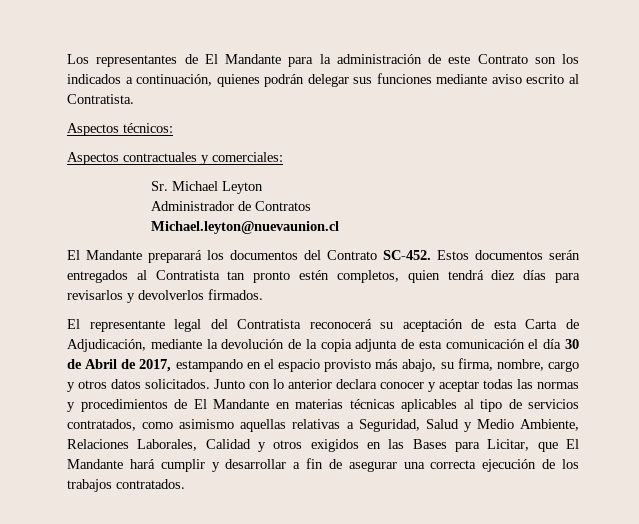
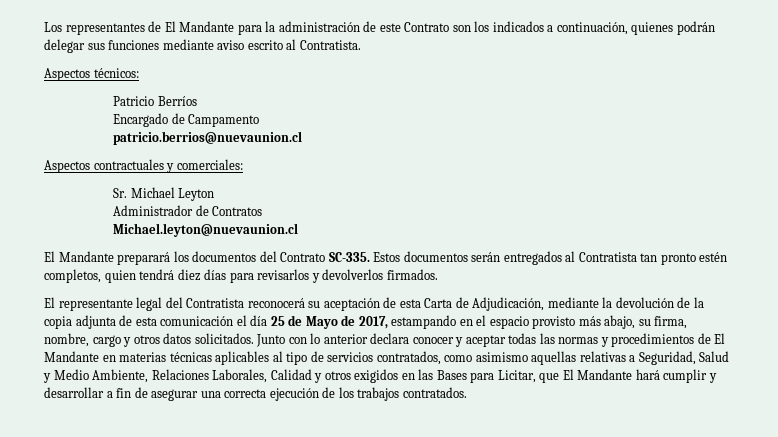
(173, 128) none -> [113,96,197,106] [113,113,260,127] [113,131,303,145] // Patricio Berríos // Encargado de Campamento // patricio.berrios@nuevaunion.cl
[383,250,431,260] SC-452. -> [328,252,370,262] SC-335.
[565,339,579,349] [67,359,118,369] 30 de Abril -> [270,315,338,329] 25 de Mayo

